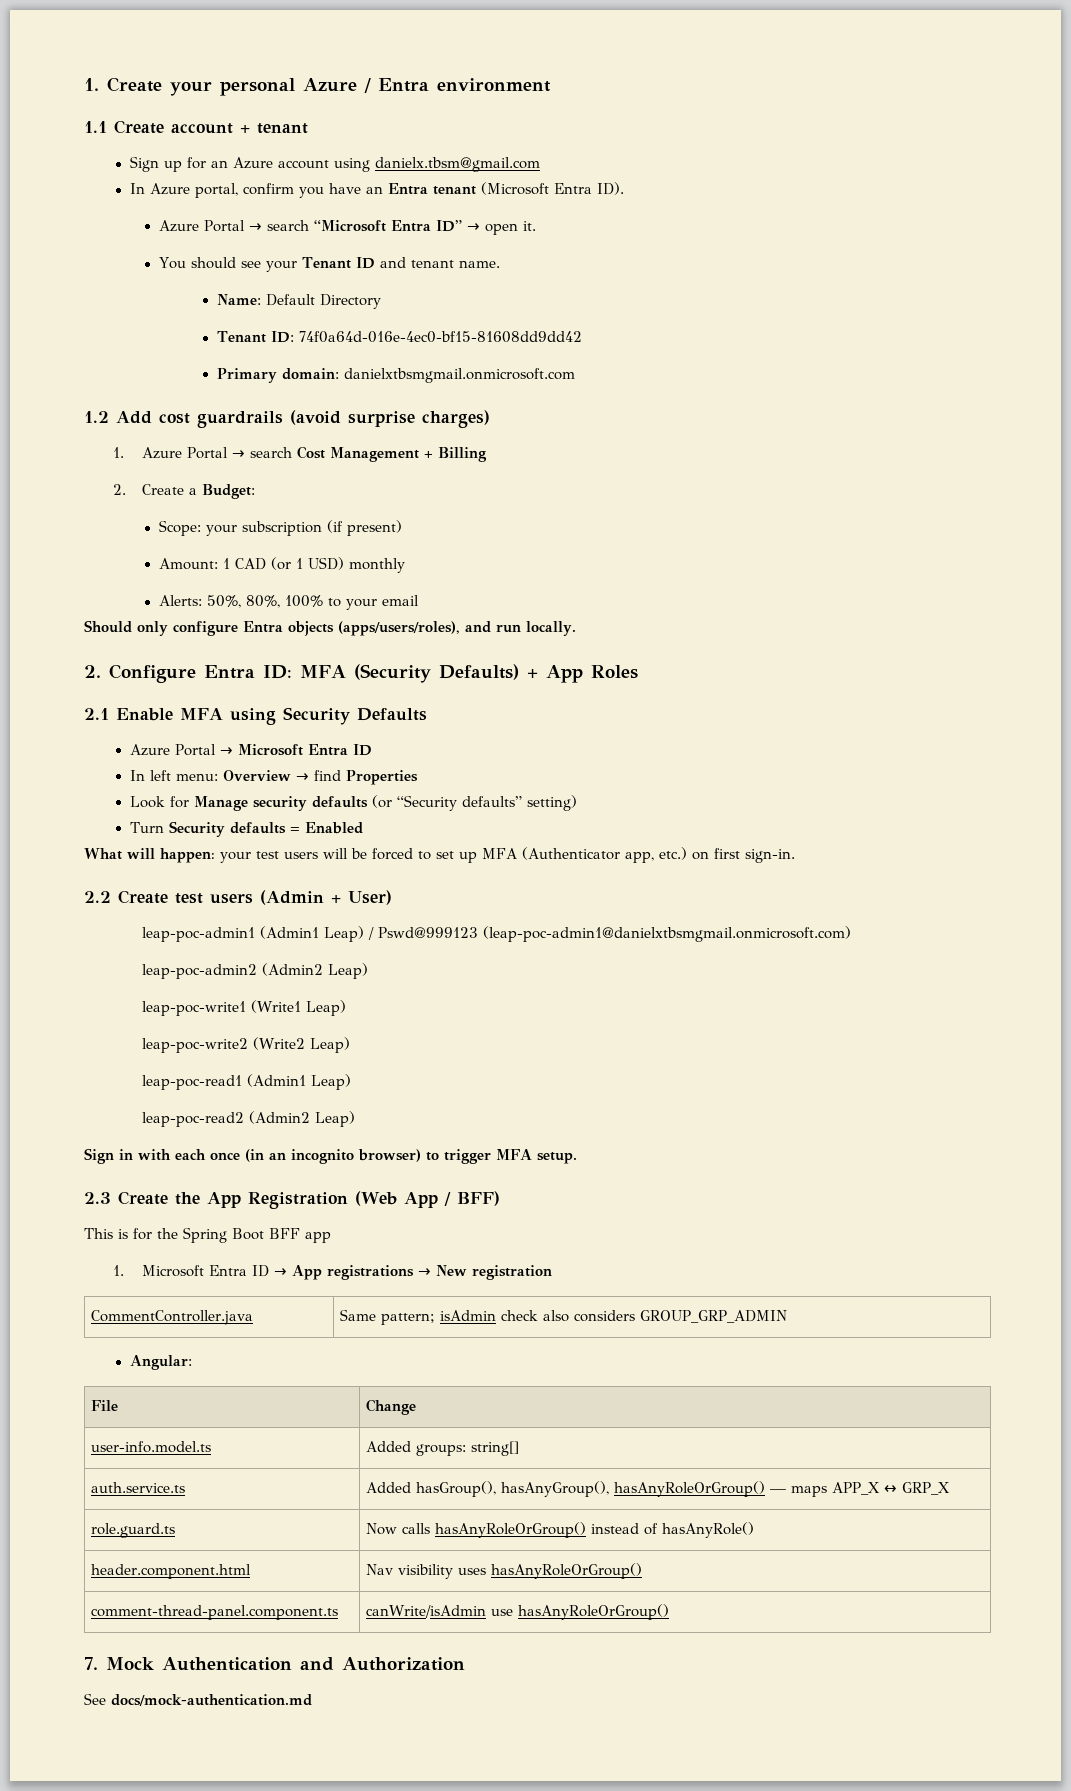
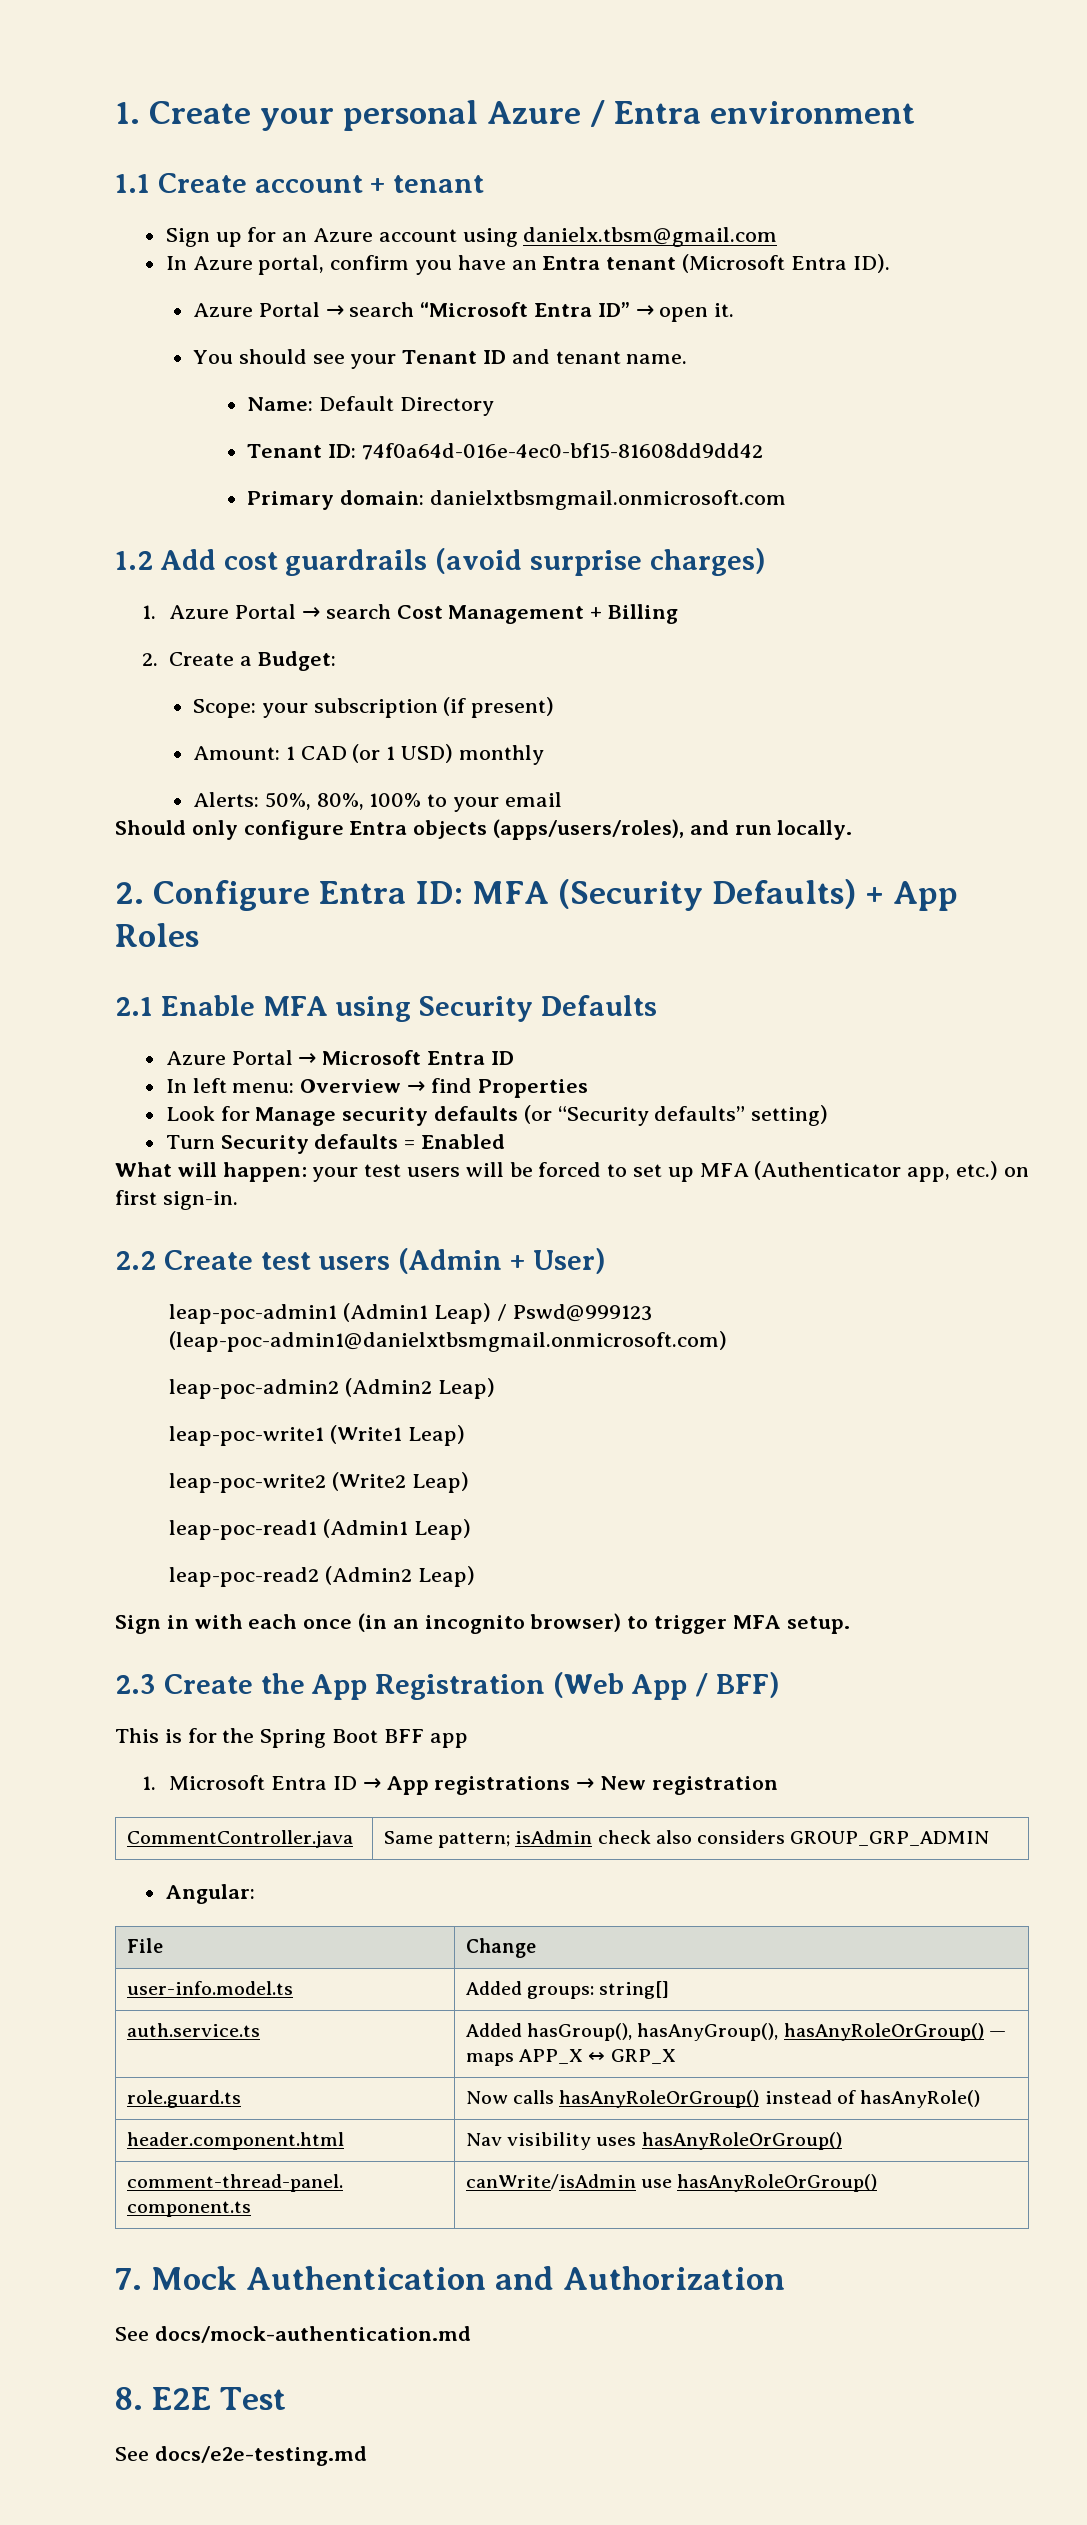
(312, 1700) none -> [115,2387,287,2410] [115,2446,367,2466] // 8. E2E Test // See docs/e2e-testing.md

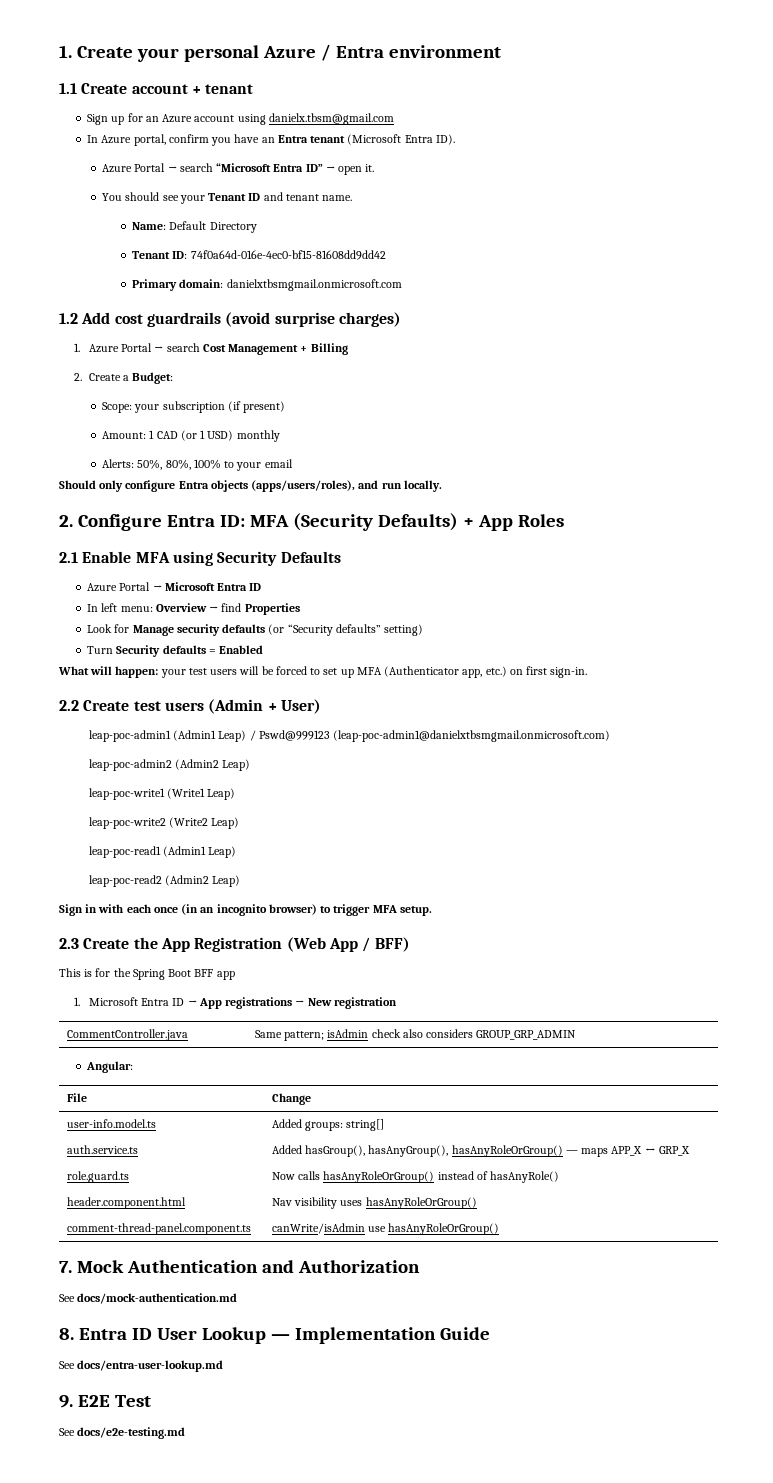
(143, 2398) none -> [78,1327,490,1344] [59,1360,224,1372] [59,1395,73,1408] Entra ID User Lookup — Implementation Guide // See docs/entra-user-lookup.md // 9.

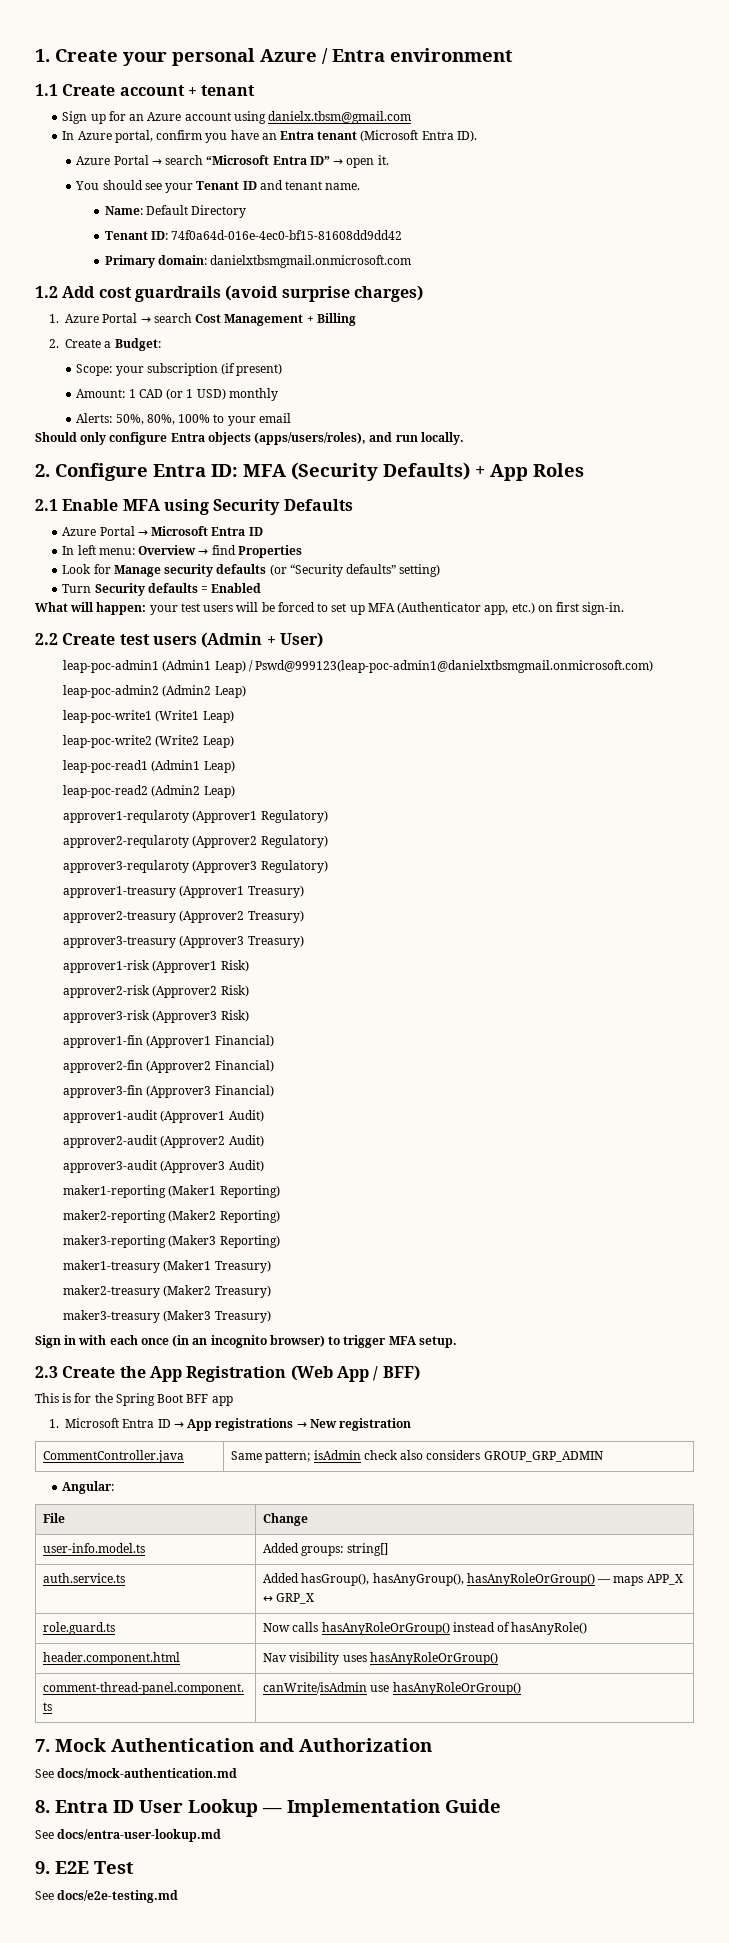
[258,730,611,742] Pswd@999123 (leap-poc-admin1@danielxtbsmgmail.onmicrosoft.com) -> [255,660,654,673] Pswd@999123(leap-poc-admin1@danielxtbsmgmail.onmicrosoft.com)
(241, 881) none -> [63,810,328,823] [63,835,328,848] [63,860,328,873] [63,885,304,898] [63,910,304,923] [63,935,304,948] [63,960,249,973] [63,985,249,998] [63,1010,249,1023] [63,1035,274,1048] [63,1060,274,1073] [63,1085,274,1098] [63,1110,264,1123] [63,1135,264,1148] [63,1160,264,1173] [63,1185,280,1198] [63,1210,280,1223] [63,1235,280,1248] [63,1260,271,1273] [63,1285,271,1298] [63,1310,271,1323] // approver1-reqularoty (Approver1 Regulatory) // approver2-reqularoty (Approver2 Regulatory) // approver3-reqularoty (Approver3 Regulatory) // approver1-treasury (Approver1 Treasury) // approver2-treasury (Approver2 Treasury) // approver3-treasury (Approver3 Treasury) // approver1-risk (Approver1 Risk) // approver2-risk (Approver2 Risk) // approver3-risk (Approver3 Risk) // approver1-fin (Approver1 Financial) // approver2-fin (Approver2 Financial) // approver3-fin (Approver3 Financial) // approver1-audit (Approver1 Audit) // approver2-audit (Approver2 Audit) // approver3-audit (Approver3 Audit) // maker1-reporting (Maker1 Reporting) // maker2-reporting (Maker2 Reporting) // maker3-reporting (Maker3 Reporting) // maker1-treasury (Maker1 Treasury) // maker2-treasury (Maker2 Treasury) // maker3-treasury (Maker3 Treasury)

